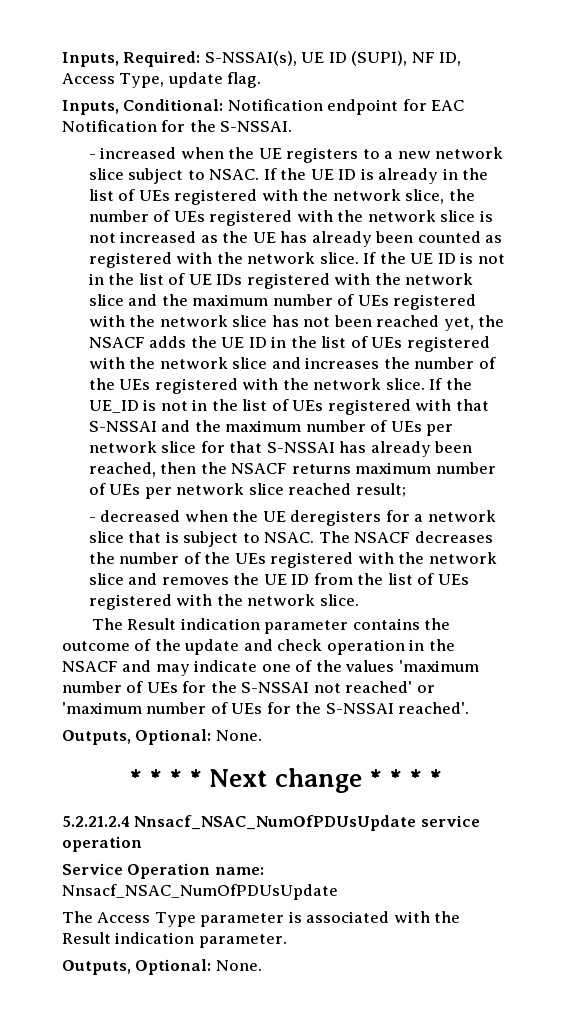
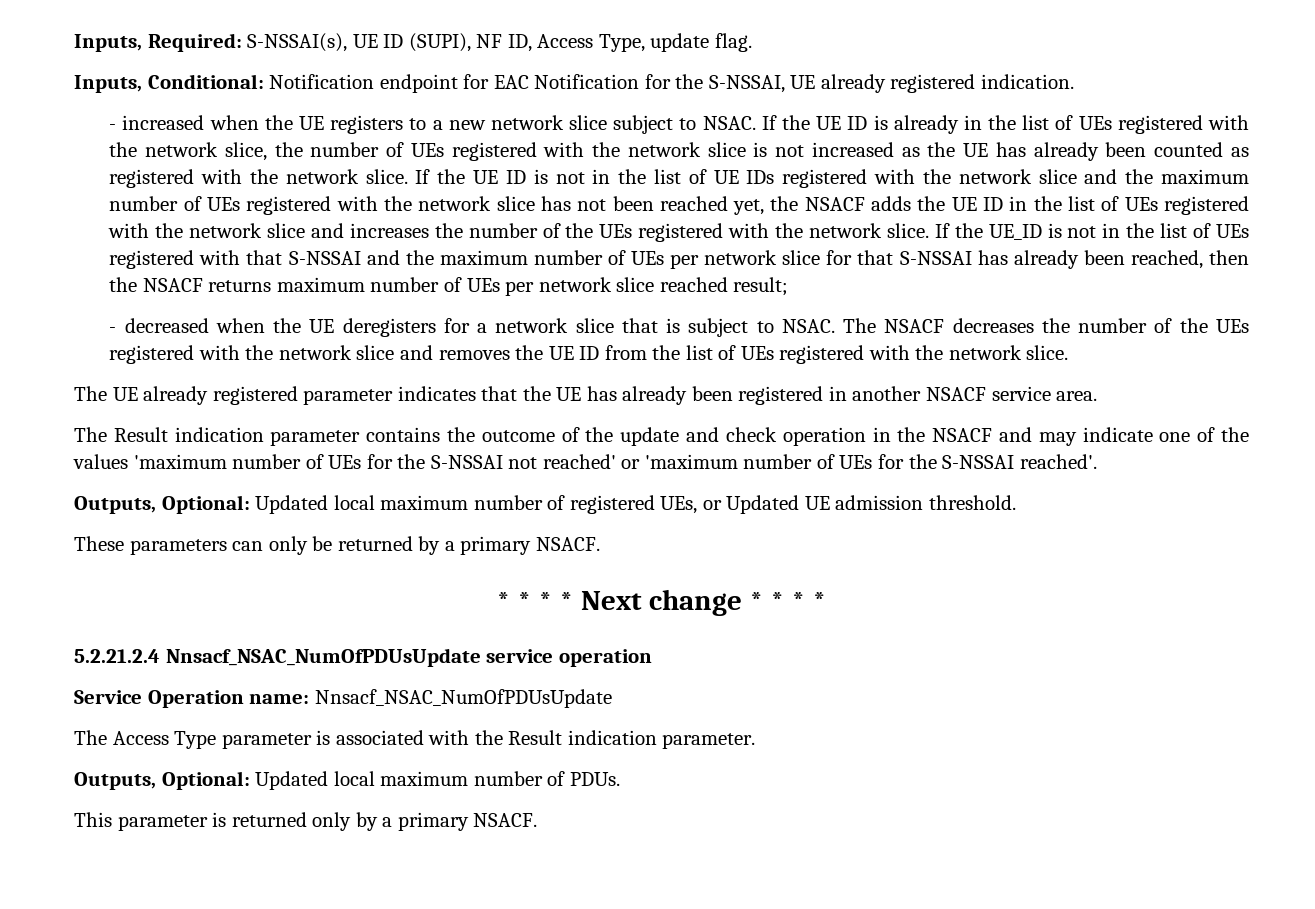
[220,121,293,132] S-NSSAI. -> [708,74,1074,93] S-NSSAI, UE already registered indication.
(359, 600) none -> [74,386,1098,405] // The UE already registered parameter indicates that the UE has already been registered in another NSACF service area.
[215,730,262,741] None. -> [255,495,1016,514] [74,536,600,555] Updated local maximum number of registered UEs, or Updated UE admission threshold. // These parameters can only be returned by a primary NSACF.
[215,960,262,971] None. -> [255,771,620,790] [74,812,538,831] Updated local maximum number of PDUs. // This parameter is returned only by a primary NSACF.

